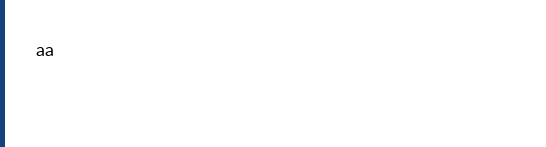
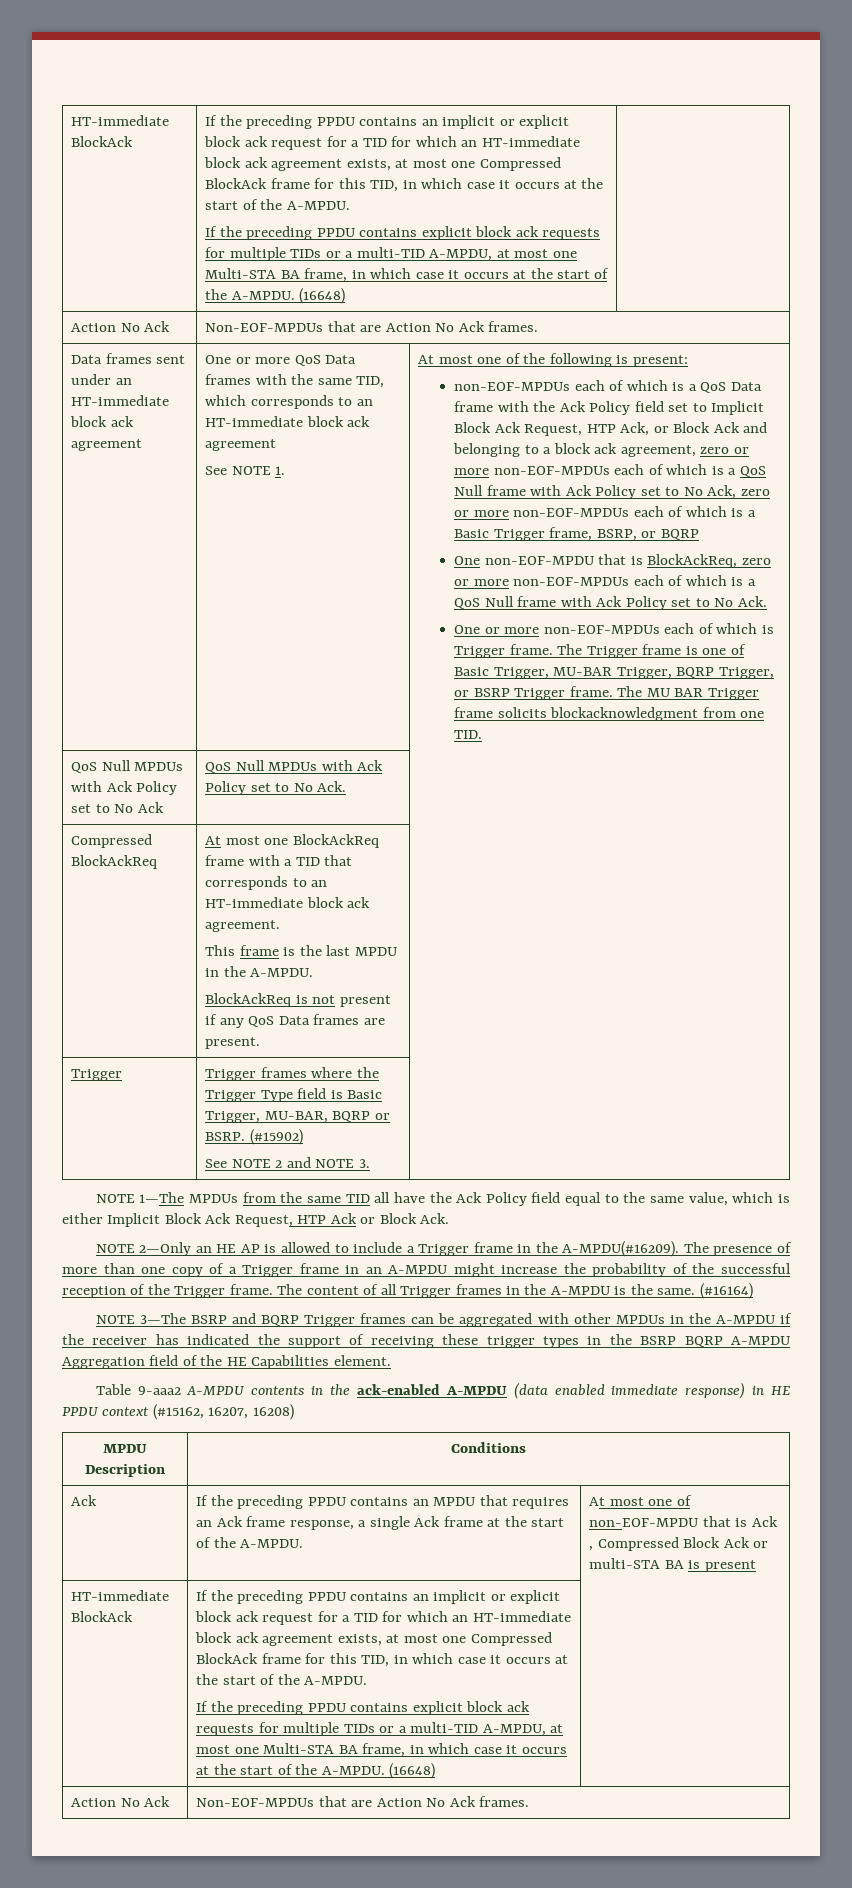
[36,47,54,56] aa -> [71,115,170,126] [71,136,134,147] [205,115,570,129] [204,136,580,150] [204,157,561,171] [205,178,604,192] [205,199,350,210] [205,226,601,240] [205,247,577,261] [205,268,610,282] [205,288,346,304] [71,321,171,332] [205,321,539,332] [71,353,186,364] [71,374,132,385] [71,395,170,406] [70,416,134,427] [71,439,143,451] [205,355,357,366] [205,374,385,388] [205,395,373,409] [205,416,371,427] [205,439,277,451] [205,466,286,475] [418,353,688,367] [454,380,762,393] [454,401,765,415] [454,422,768,436] [453,443,749,457] [454,464,766,477] [454,485,770,499] [454,506,756,517] [454,527,699,541] [454,554,771,568] [454,575,756,586] [454,596,767,610] [454,623,774,634] [454,644,746,658] [454,667,774,679] [454,686,759,700] [454,707,765,721] [454,730,483,739] [71,760,184,773] [71,781,178,795] [71,802,164,813] [205,760,384,773] [205,781,347,795] [71,834,153,848] [71,855,158,869] [205,834,379,848] [205,855,353,866] [205,876,328,890] [205,897,371,908] [205,920,281,932] [205,945,397,956] [205,966,314,977] [205,993,391,1007] [205,1014,385,1028] [205,1037,261,1049] [71,1069,123,1081] [205,1067,379,1081] [205,1088,383,1102] [205,1111,390,1123] [205,1129,303,1145] [205,1157,370,1168] [95,1192,790,1206] [62,1213,450,1227] [95,1241,792,1257] [62,1263,791,1277] [62,1283,753,1299] [95,1313,792,1327] [62,1334,790,1348] [62,1355,391,1369] [95,1382,790,1399] [62,1404,294,1420] [103,1444,147,1453] [85,1464,165,1477] [451,1442,526,1453] [71,1495,98,1506] [196,1495,570,1509] [196,1516,564,1530] [196,1537,304,1548] [589,1495,692,1506] [589,1516,778,1527] [589,1537,769,1551] [589,1558,756,1572] [71,1590,170,1601] [71,1611,134,1622] [196,1590,561,1604] [195,1611,571,1625] [195,1632,552,1646] [196,1653,568,1667] [196,1674,368,1685] [196,1701,530,1715] [196,1722,564,1736] [196,1743,567,1757] [196,1763,436,1779] [71,1796,171,1807] [196,1796,530,1807] HT-immediate BlockAck | If the preceding PPDU contains an implicit or explicit block ack request for a TID for which an HT-immediate block ack agreement exists, at most one Compressed BlockAck frame for this TID, in which case it occurs at the start of the A-MPDU. // If the preceding PPDU contains explicit block ack requests for multiple TIDs or a multi-TID A-MPDU, at most one Multi-STA BA frame, in which case it occurs at the start of the A-MPDU. (16648) | // Action No Ack | Non-EOF-MPDUs that are Action No Ack frames. // Data frames sent under an HT-immediate block ack agreement | One or more QoS Data frames with the same TID, which corresponds to an HT-immediate block ack agreement // See NOTE 1. | At most one of the following is present: // non-EOF-MPDUs each of which is a QoS Data frame with the Ack Policy field set to Implicit Block Ack Request, HTP Ack, or Block Ack and belonging to a block ack agreement, zero or more non-EOF-MPDUs each of which is a QoS Null frame with Ack Policy set to No Ack, zero or more non-EOF-MPDUs each of which is a Basic Trigger frame, BSRP, or BQRP // One non-EOF-MPDU that is BlockAckReq, zero or more non-EOF-MPDUs each of which is a QoS Null frame with Ack Policy set to No Ack. // One or more non-EOF-MPDUs each of which is Trigger frame. The Trigger frame is one of Basic Trigger, MU-BAR Trigger, BQRP Trigger, or BSRP Trigger frame. The MU BAR Trigger frame solicits blockacknowledgment from one TID. // QoS Null MPDUs with Ack Policy set to No Ack | QoS Null MPDUs with Ack Policy set to No Ack. | // Compressed BlockAckReq | At most one BlockAckReq frame with a TID that corresponds to an HT-immediate block ack agreement. // This frame is the last MPDU in the A-MPDU. // BlockAckReq is not present if any QoS Data frames are present. | // Trigger | Trigger frames where the Trigger Type field is Basic Trigger, MU-BAR, BQRP or BSRP. (#15902) // See NOTE 2 and NOTE 3. | // NOTE 1—The MPDUs from the same TID all have the Ack Policy field equal to the same value, which is either Implicit Block Ack Request, HTP Ack or Block Ack. // NOTE 2—Only an HE AP is allowed to include a Trigger frame in the A-MPDU(#16209). The presence of more than one copy of a Trigger frame in an A-MPDU might increase the probability of the successful reception of the Trigger frame. The content of all Trigger frames in the A-MPDU is the same. (#16164) // NOTE 3—The BSRP and BQRP Trigger frames can be aggregated with other MPDUs in the A-MPDU if the receiver has indicated the support of receiving these trigger types in the BSRP BQRP A-MPDU Aggregation field of the HE Capabilities element. // Table 9-aaa2 A-MPDU contents in the ack-enabled A-MPDU (data enabled immediate response) in HE PPDU context (#15162, 16207, 16208) // MPDU Description | Conditions // Ack | If the preceding PPDU contains an MPDU that requires an Ack frame response, a single Ack frame at the start of the A-MPDU. | At most one of non-EOF-MPDU that is Ack , Compressed Block Ack or multi-STA BA is present // HT-immediate BlockAck | If the preceding PPDU contains an implicit or explicit block ack request for a TID for which an HT-immediate block ack agreement exists, at most one Compressed BlockAck frame for this TID, in which case it occurs at the start of the A-MPDU. // If the preceding PPDU contains explicit block ack requests for multiple TIDs or a multi-TID A-MPDU, at most one Multi-STA BA frame, in which case it occurs at the start of the A-MPDU. (16648) | // Action No Ack | Non-EOF-MPDUs that are Action No Ack frames.

